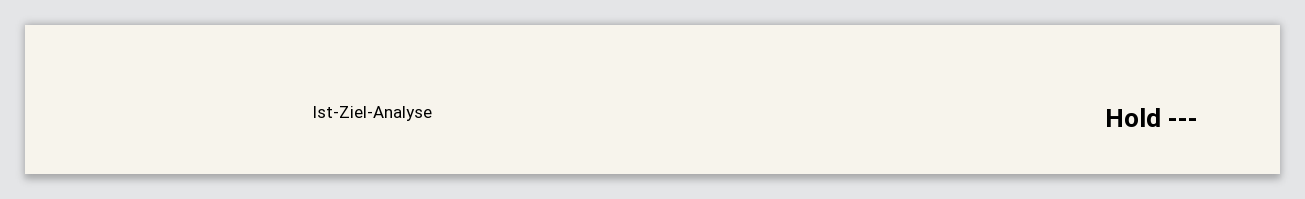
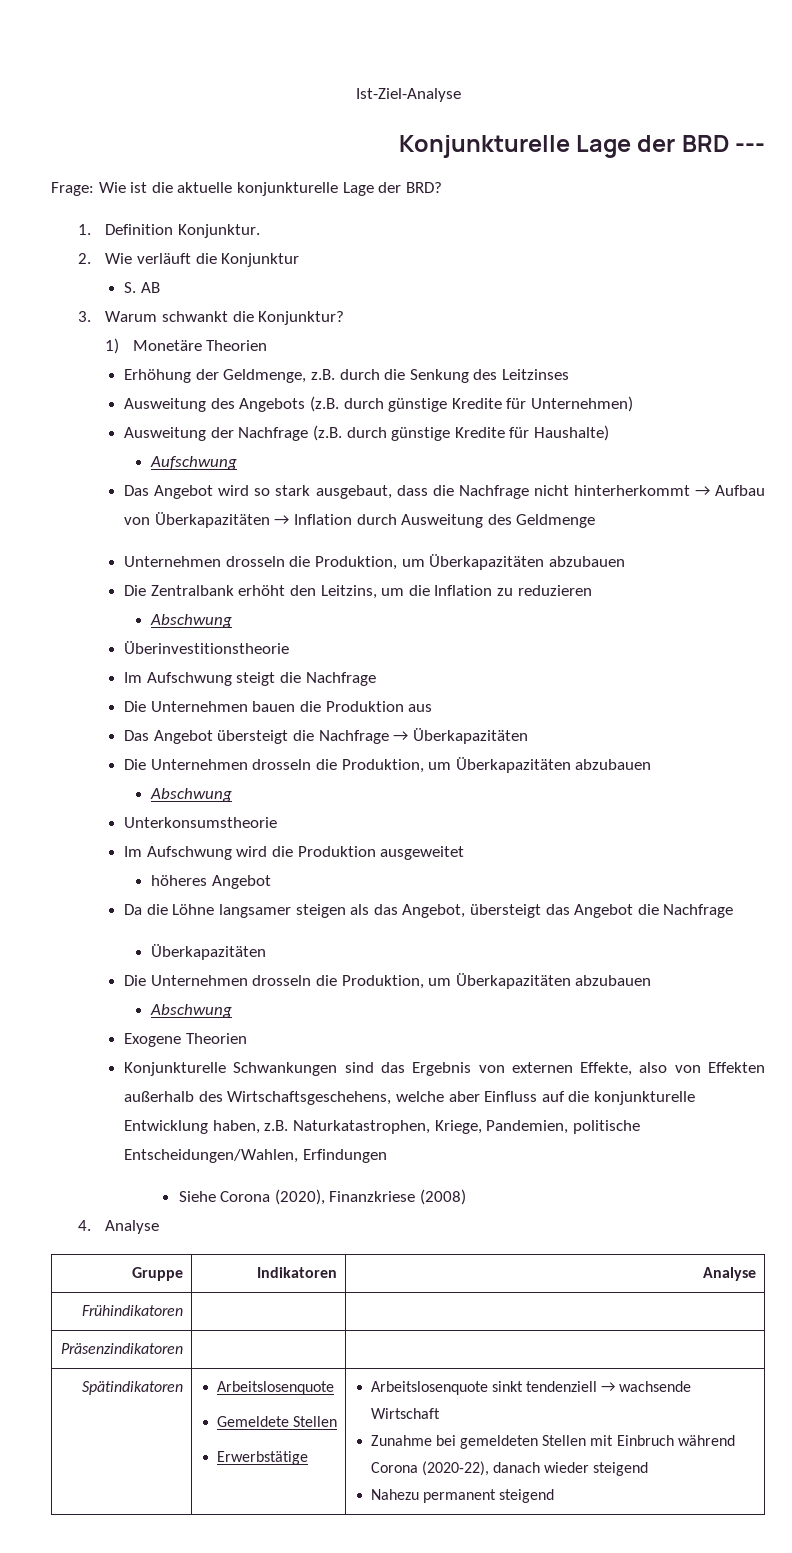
[1104,108,1198,127] Hold --- -> [398,135,766,158] [51,182,442,196] [78,224,261,238] [78,253,300,267] [124,282,160,293] [78,311,345,325] [105,338,268,354] [124,369,569,383] [124,396,633,412] [124,425,609,441] [150,456,238,470] [124,485,765,499] [124,512,596,528] [124,554,625,570] [124,585,592,599] [150,614,233,628] [124,641,290,654] [124,672,376,686] [124,701,433,712] [124,728,528,744] [124,757,652,773] [150,788,233,802] [124,817,278,828] [124,846,465,860] [151,875,272,889] [124,904,734,918] [151,944,267,960] [124,973,652,989] [150,1004,233,1018] [124,1033,247,1047] [124,1062,765,1076] [124,1091,695,1105] [124,1120,640,1134] [124,1149,387,1163] [178,1189,467,1205] [78,1220,160,1234] [132,1267,184,1281] [257,1267,338,1278] [703,1267,757,1281] [82,1305,184,1316] [61,1343,184,1354] [82,1381,184,1395] [216,1381,334,1395] [216,1416,337,1427] [216,1451,308,1465] [370,1381,692,1395] [370,1408,440,1419] [370,1435,735,1449] [370,1461,649,1476] [370,1489,555,1503] Konjunkturelle Lage der BRD --- // Frage: Wie ist die aktuelle konjunkturelle Lage der BRD? // 1. Definition Konjunktur. // 2. Wie verläuft die Konjunktur // S. AB // 3. Warum schwankt die Konjunktur? // 1) Monetäre Theorien // Erhöhung der Geldmenge, z.B. durch die Senkung des Leitzinses // Ausweitung des Angebots (z.B. durch günstige Kredite für Unternehmen) // Ausweitung der Nachfrage (z.B. durch günstige Kredite für Haushalte) // Aufschwung // Das Angebot wird so stark ausgebaut, dass die Nachfrage nicht hinterherkommt → Aufbau von Überkapazitäten → Inflation durch Ausweitung des Geldmenge // Unternehmen drosseln die Produktion, um Überkapazitäten abzubauen // Die Zentralbank erhöht den Leitzins, um die Inflation zu reduzieren // Abschwung // Überinvestitionstheorie // Im Aufschwung steigt die Nachfrage // Die Unternehmen bauen die Produktion aus // Das Angebot übersteigt die Nachfrage → Überkapazitäten // Die Unternehmen drosseln die Produktion, um Überkapazitäten abzubauen // Abschwung // Unterkonsumstheorie // Im Aufschwung wird die Produktion ausgeweitet // höheres Angebot // Da die Löhne langsamer steigen als das Angebot, übersteigt das Angebot die Nachfrage // Überkapazitäten // Die Unternehmen drosseln die Produktion, um Überkapazitäten abzubauen // Abschwung // Exogene Theorien // Konjunkturelle Schwankungen sind das Ergebnis von externen Effekte, also von Effekten außerhalb des Wirtschaftsgeschehens, welche aber Einfluss auf die konjunkturelle Entwicklung haben, z.B. Naturkatastrophen, Kriege, Pandemien, politische Entscheidungen/Wahlen, Erfindungen // Siehe Corona (2020), Finanzkriese (2008) // 4. Analyse // Gruppe | Indikatoren | Analyse // Frühindikatoren | | // Präsenzindikatoren | | // Spätindikatoren | Arbeitslosenquote // Gemeldete Stellen // Erwerbstätige | Arbeitslosenquote sinkt tendenziell → wachsende Wirtschaft // Zunahme bei gemeldeten Stellen mit Einbruch während Corona (2020-22), danach wieder steigend // Nahezu permanent steigend

